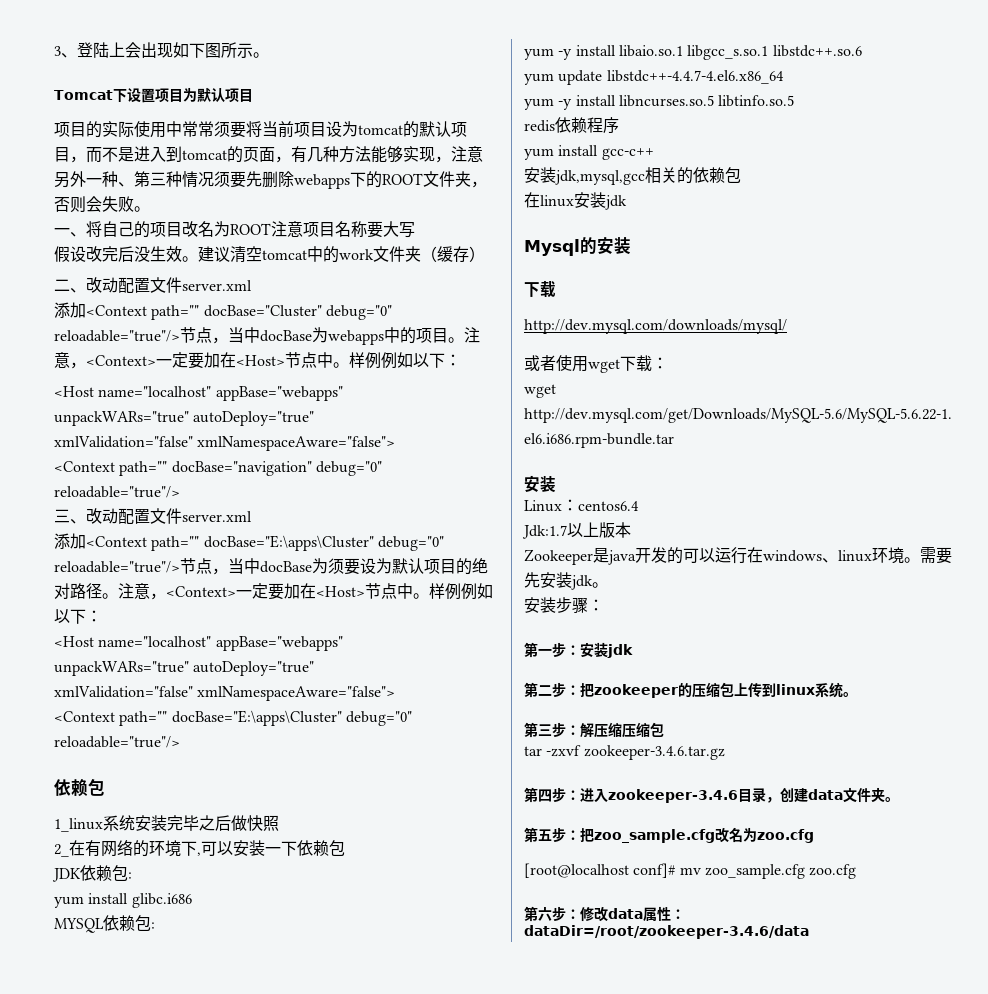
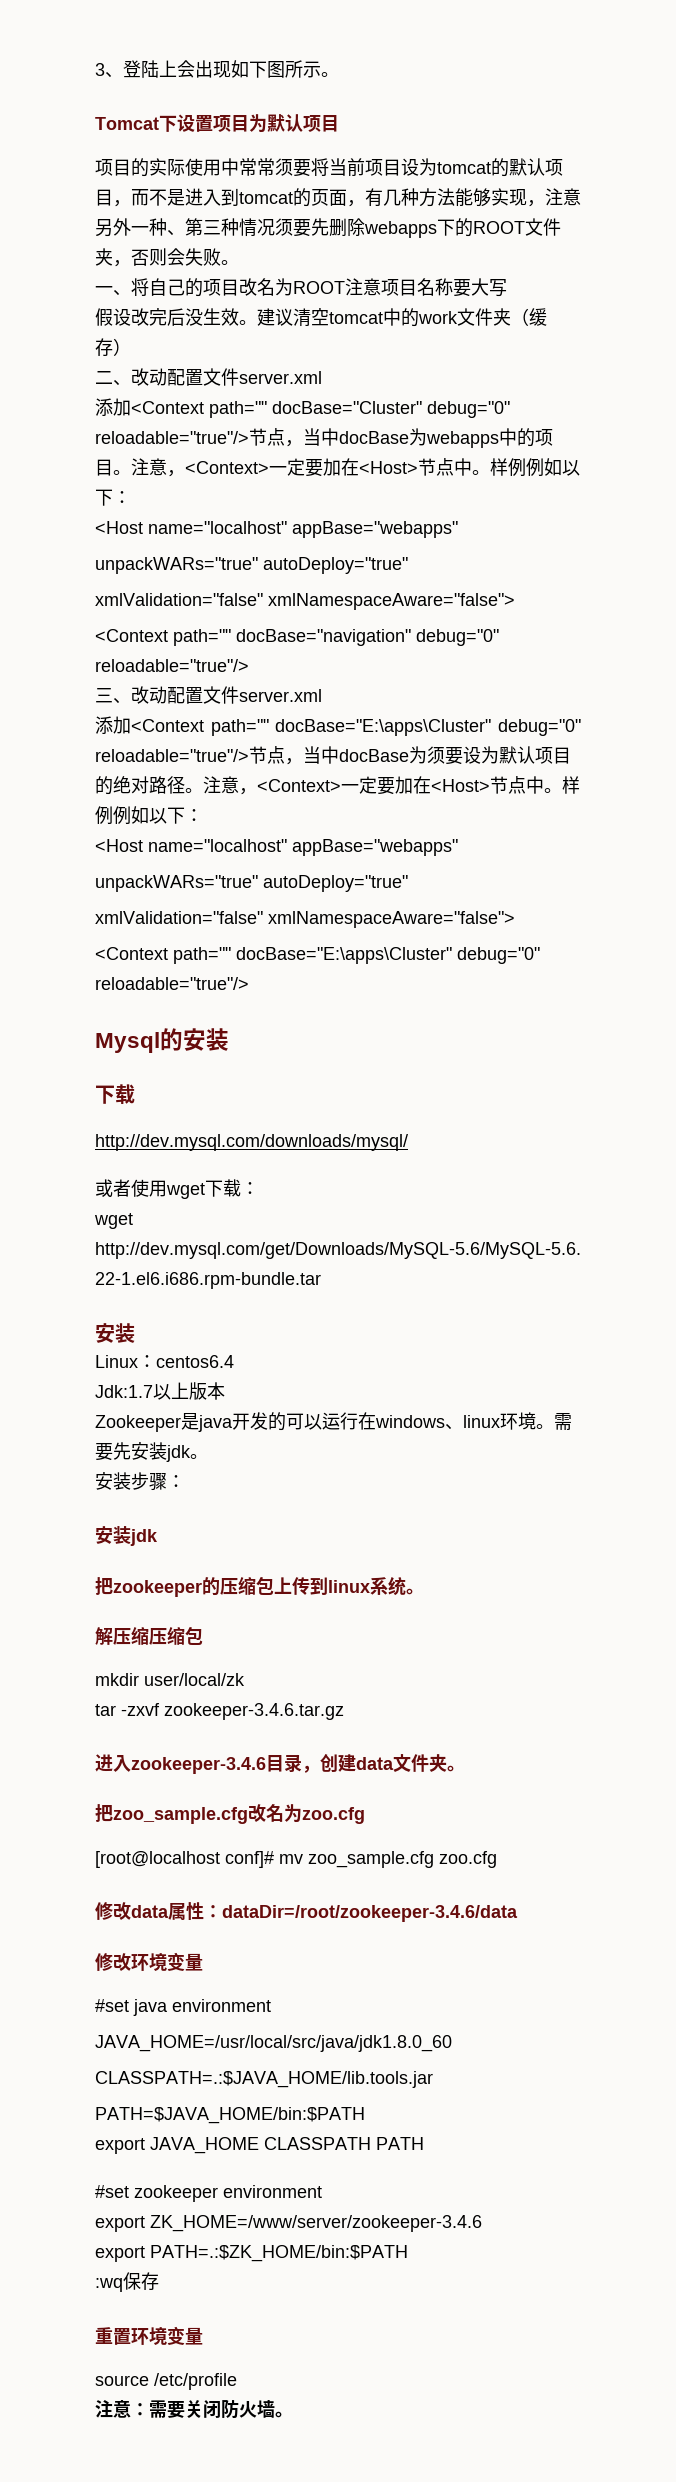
[54,778,105,797] [54,815,279,832] [54,839,345,857] [52,865,132,882] [54,893,192,908] [54,915,155,933] [524,45,862,60] [524,70,784,85] [524,95,795,110] [524,117,619,134] [524,145,654,160] [524,167,741,185] [524,192,627,210] // 依赖包 // 1_linux系统安装完毕之后做快照 // 2_在有网络的环境下,可以安装一下依赖包 // JDK依赖包: // yum install glibc.i686 // MYSQL依赖包: // yum -y install libaio.so.1 libgcc_s.so.1 libstdc++.so.6 // yum update libstdc++-4.4.7-4.el6.x86_64 // yum -y install libncurses.so.5 libtinfo.so.5 // redis依赖程序 // yum install gcc-c++ // 安装jdk,mysql,gcc相关的依赖包 // 在linux安装jdk -> (249, 983) none
[524,642,633,658] [524,682,580,698] 第一步：安装jdk // 第二步： -> [95,1526,158,1546] 安装jdk //
[524,722,580,738] 第三步： -> (424, 1591) none
(664, 729) none -> [95,1673,245,1686] // mkdir user/local/zk
[524,787,580,803] 第四步： -> (344, 1711) none
[524,827,580,843] 第五步： -> (465, 1768) none
[524,906,580,922] 第六步： -> (497, 1859) none
(809, 932) none -> [95,1952,203,1971] [95,1999,271,2016] [95,2035,452,2052] [95,2071,433,2088] [95,2107,365,2124] [95,2137,424,2154] [95,2185,322,2202] [95,2215,482,2232] [95,2245,408,2262] [95,2272,159,2292] [95,2326,203,2345] [95,2373,237,2390] [95,2400,293,2419] // 修改环境变量 // #set java environment // JAVA_HOME=/usr/local/src/java/jdk1.8.0_60 // CLASSPATH=.:$JAVA_HOME/lib.tools.jar // PATH=$JAVA_HOME/bin:$PATH // export JAVA_HOME CLASSPATH PATH // #set zookeeper environment // export ZK_HOME=/www/server/zookeeper-3.4.6 // export PATH=.:$ZK_HOME/bin:$PATH // :wq保存 // 重置环境变量 // source /etc/profile // 注意：需要关闭防火墙。

